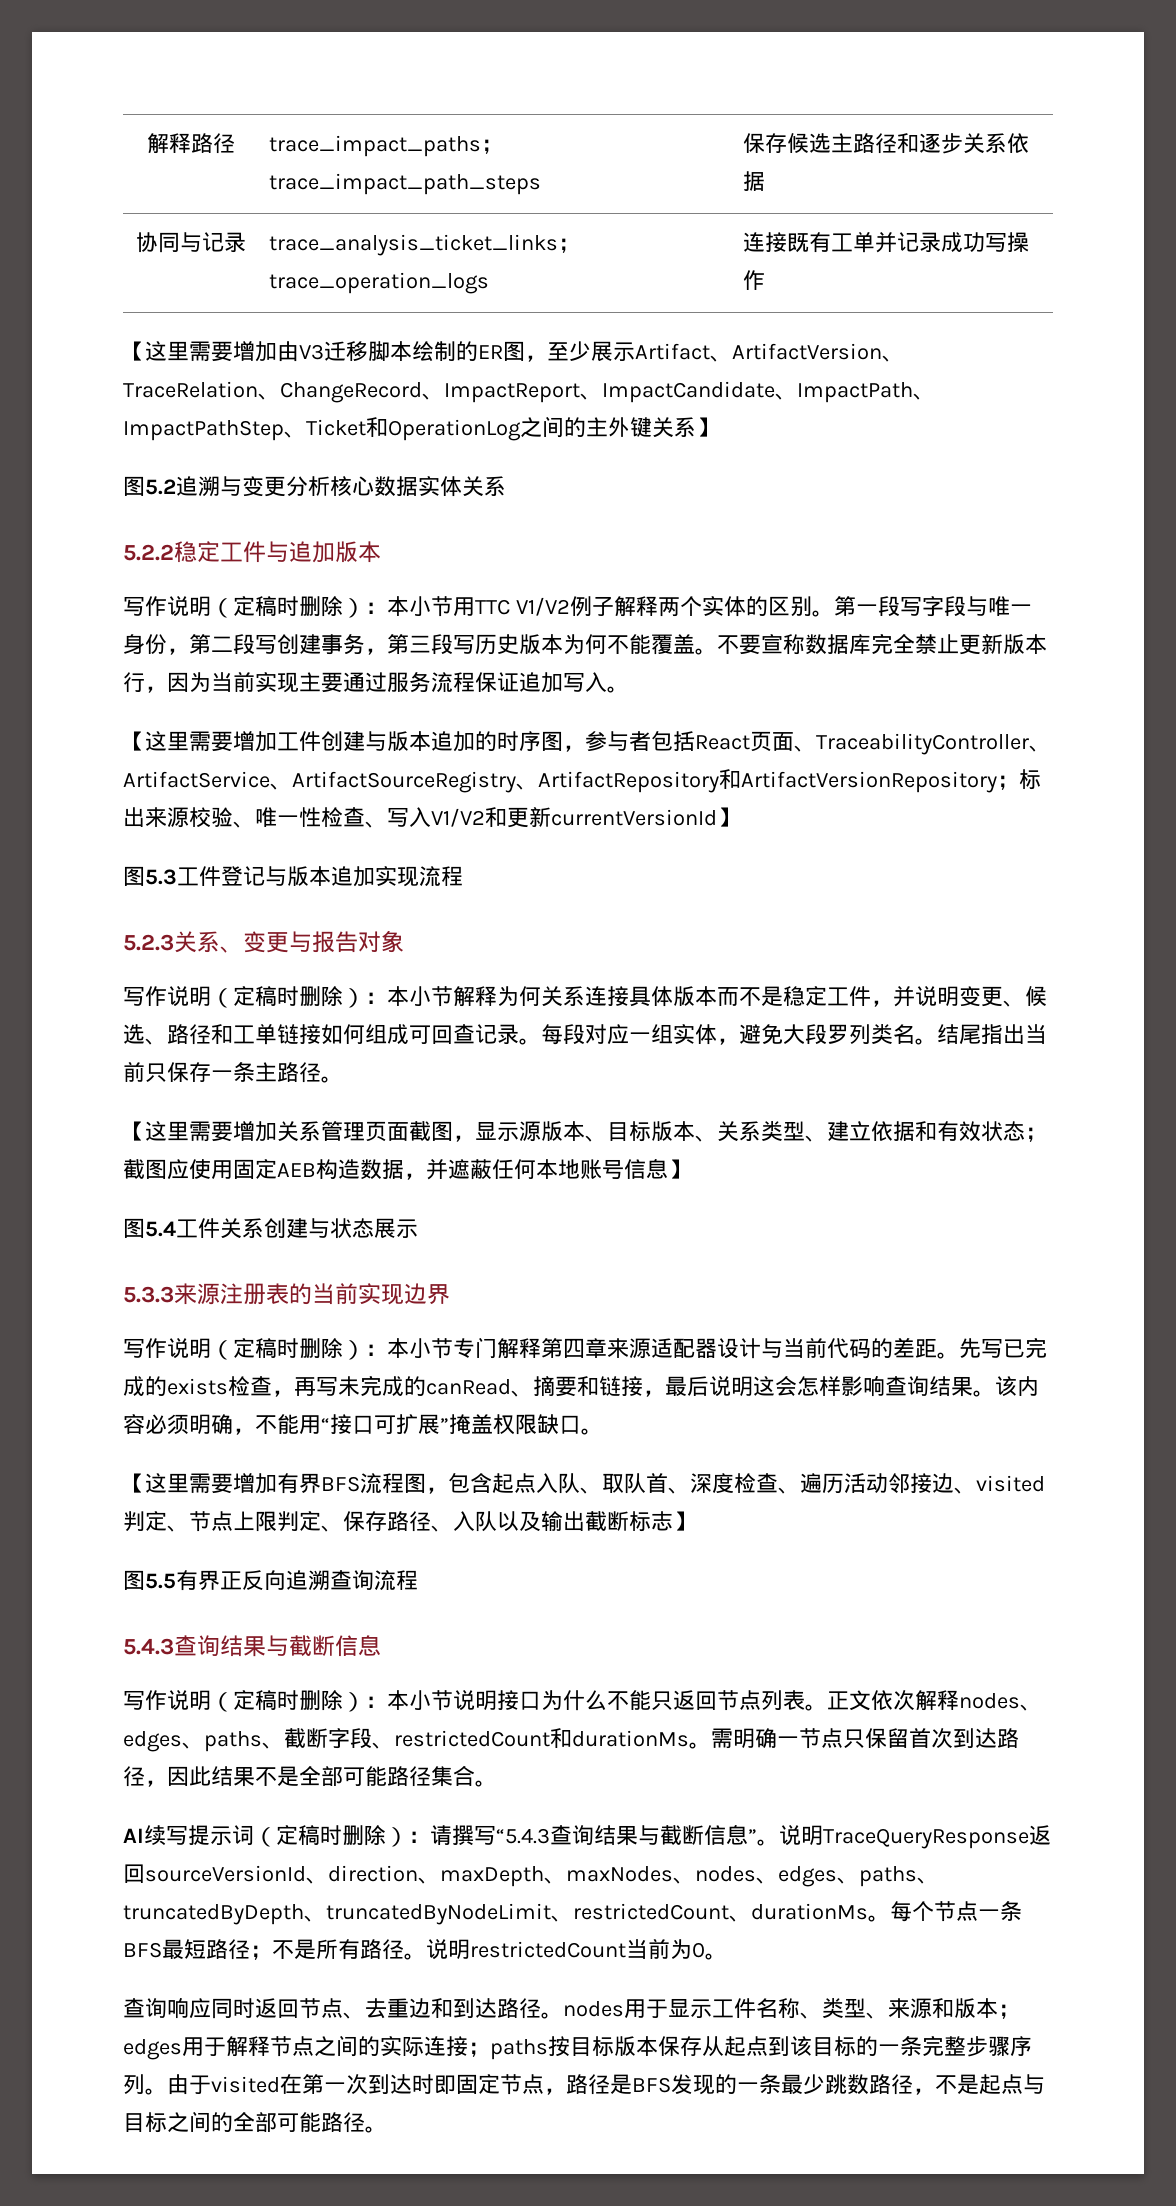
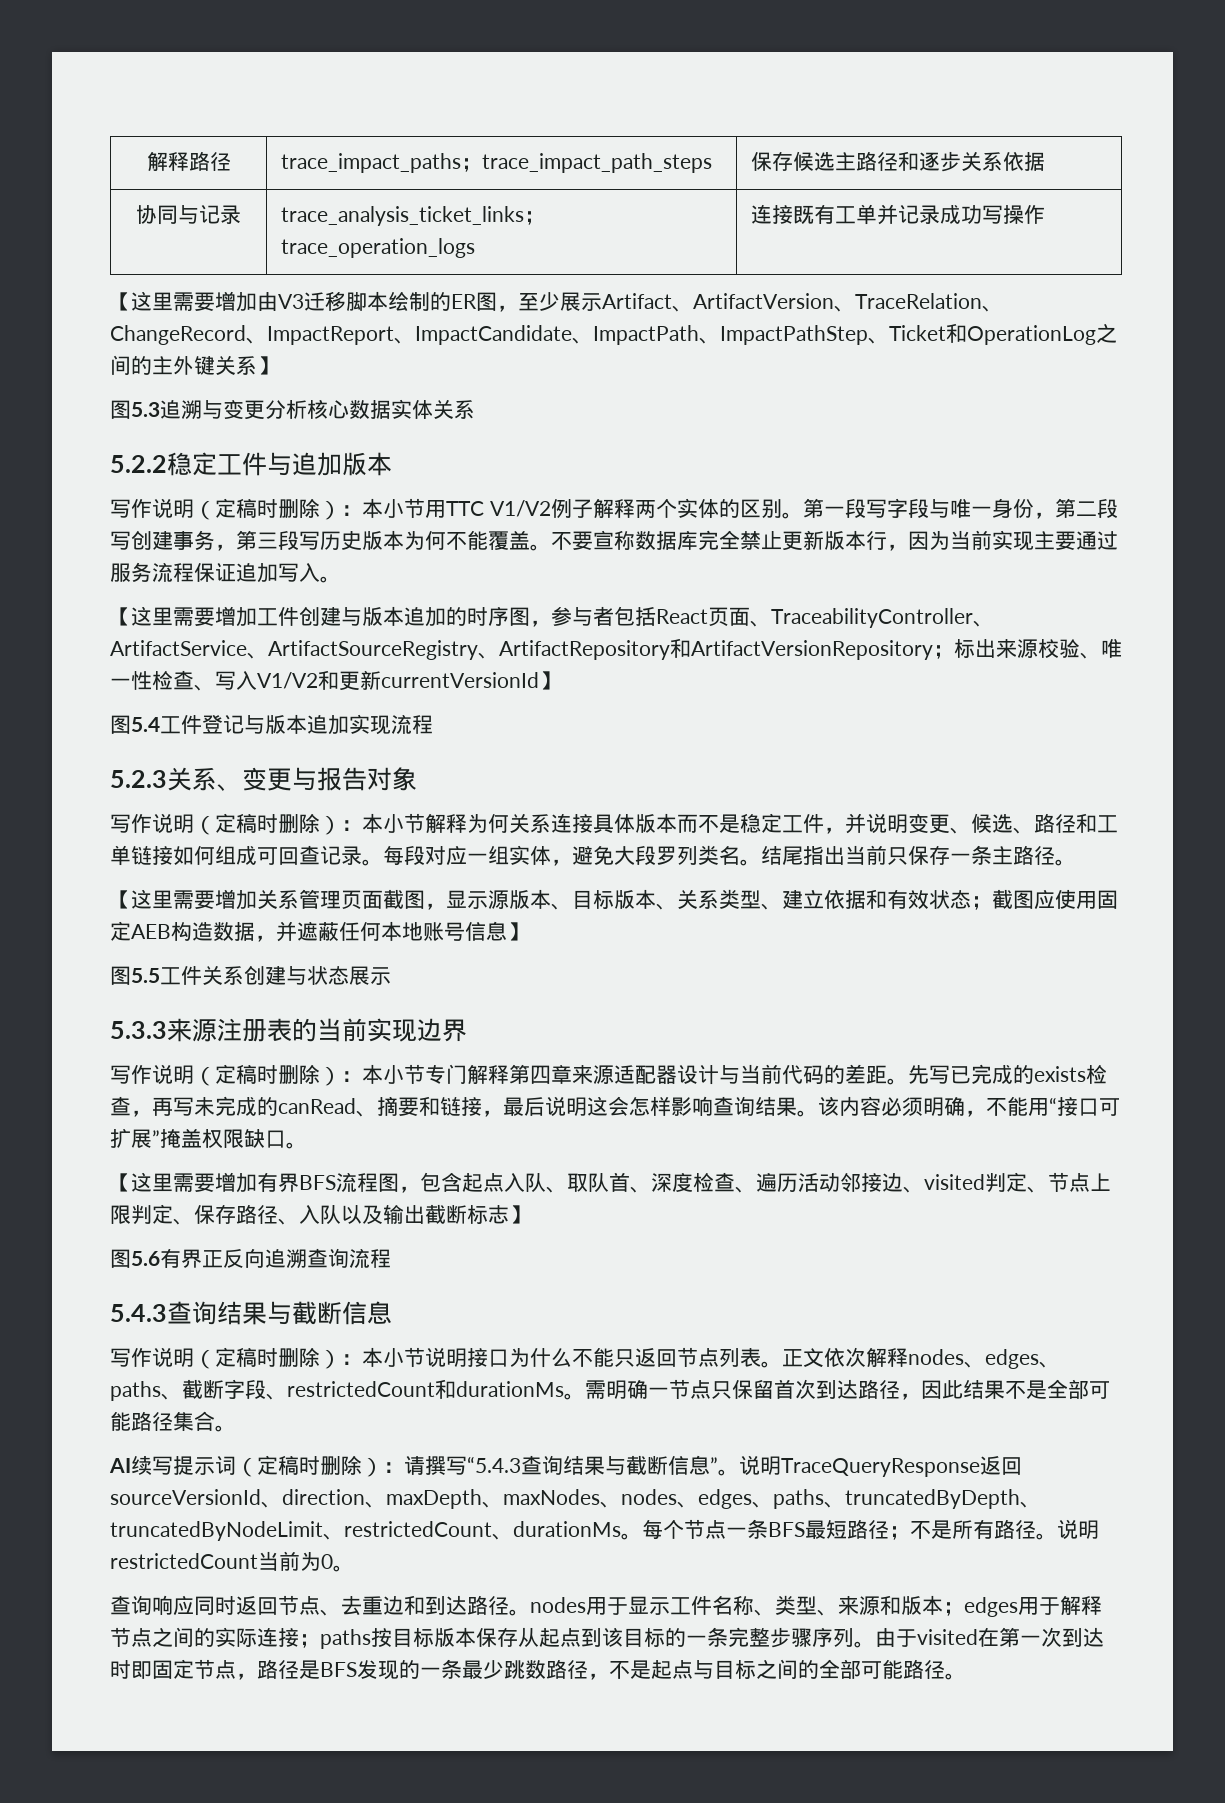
[145,479,176,495] 5.2 -> [131,402,160,417] 5.3
[145,869,177,885] 5.3 -> [131,717,160,732] 5.4
[145,1221,176,1237] 5.4 -> [131,968,160,983] 5.5
[145,1573,176,1589] 5.5 -> [131,1251,160,1266] 5.6

